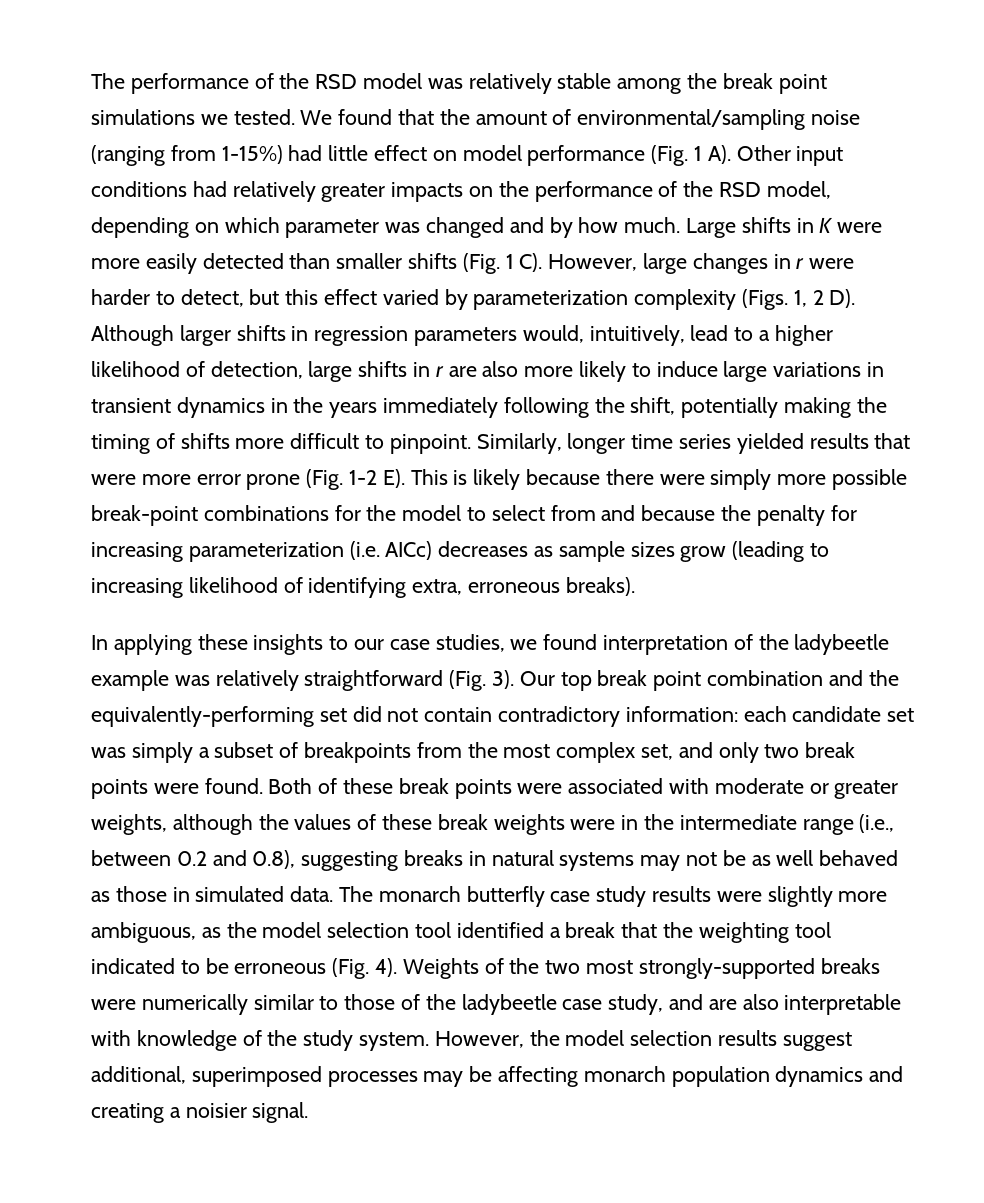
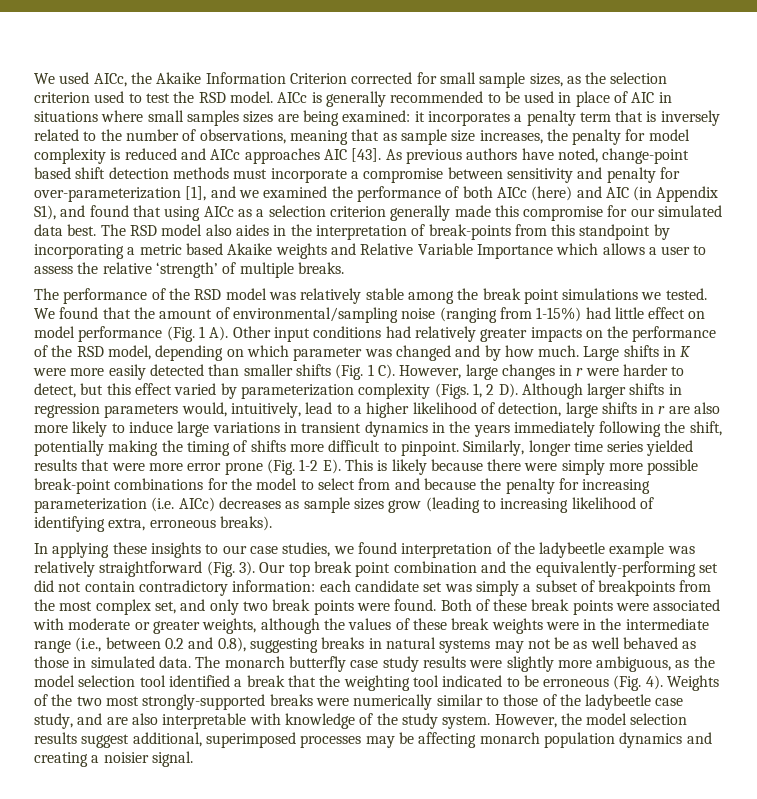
(91, 81) none -> [34,72,668,88] [34,91,672,107] [34,110,720,126] [34,129,690,145] [34,148,690,164] [34,167,680,183] [34,186,719,202] [34,205,723,221] [34,224,670,240] [34,243,707,259] [34,262,344,278] We used AICc, the Akaike Information Criterion corrected for small sample sizes, as the selection criterion used to test the RSD model. AICc is generally recommended to be used in place of AIC in situations where small samples sizes are being examined: it incorporates a penalty term that is inversely related to the number of observations, meaning that as sample size increases, the penalty for model complexity is reduced and AICc approaches AIC [43]. As previous authors have noted, change-point based shift detection methods must incorporate a compromise between sensitivity and penalty for over-parameterization [1], and we examined the performance of both AICc (here) and AIC (in Appendix S1), and found that using AICc as a selection criterion generally made this compromise for our simulated data best. The RSD model also aides in the interpretation of break-points from this standpoint by incorporating a metric based Akaike weights and Relative Variable Importance which allows a user to assess the relative ‘strength’ of multiple breaks. //

